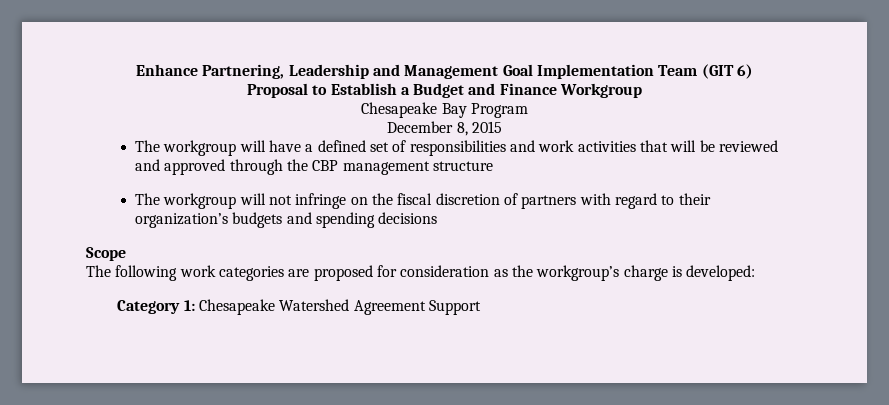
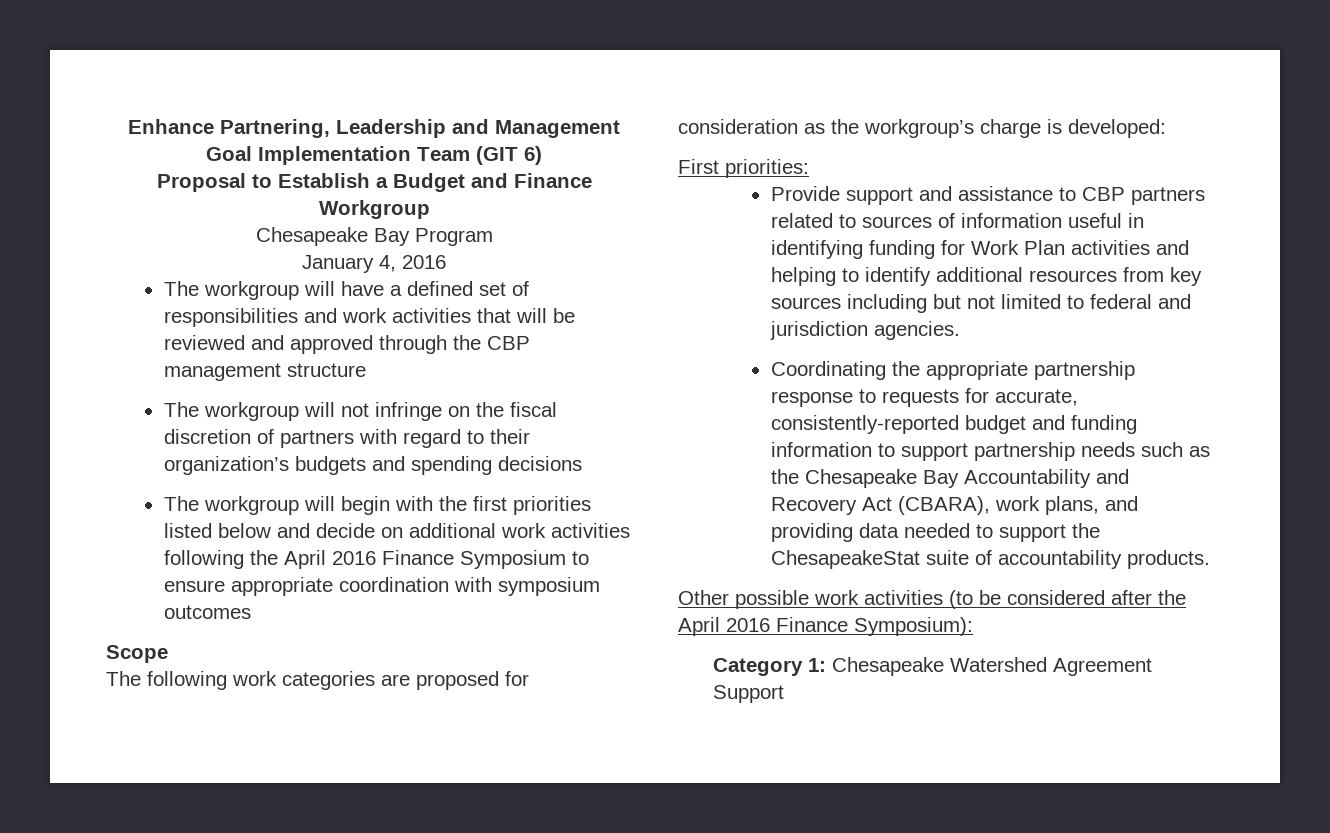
[387,121,502,136] December 8, 2015 -> [302,255,446,273] January 4, 2016
(438, 218) none -> [163,496,591,515] [163,523,630,538] [163,550,589,569] [163,577,600,596] [163,605,251,619] // The workgroup will begin with the first priorities listed below and decide on additional work activities following the April 2016 Finance Symposium to ensure appropriate coordination with symposium outcomes
(756, 273) none -> [678,159,809,178] [770,186,1205,205] [770,213,1144,228] [770,240,1189,259] [770,267,1202,286] [770,294,1191,313] [769,321,960,340] [770,361,1135,380] [770,388,1078,407] [770,415,1137,434] [770,442,1210,461] [770,469,1129,488] [770,496,1138,515] [770,523,1100,542] [770,550,1210,569] [678,590,1186,609] [678,617,973,636] // First priorities: // Provide support and assistance to CBP partners related to sources of information useful in identifying funding for Work Plan activities and helping to identify additional resources from key sources including but not limited to federal and jurisdiction agencies. // Coordinating the appropriate partnership response to requests for accurate, consistently-reported budget and funding information to support partnership needs such as the Chesapeake Bay Accountability and Recovery Act (CBARA), work plans, and providing data needed to support the ChesapeakeStat suite of accountability products. // Other possible work activities (to be considered after the April 2016 Finance Symposium):

